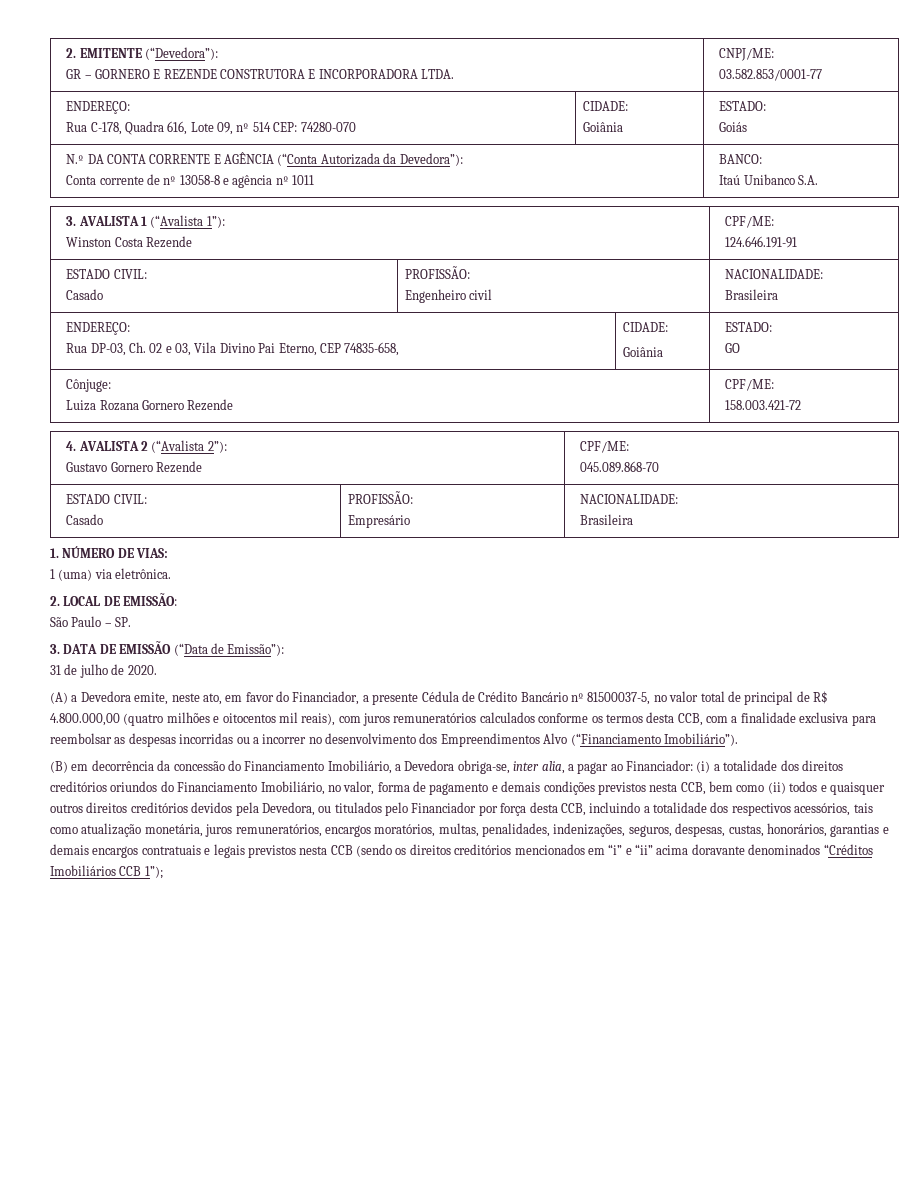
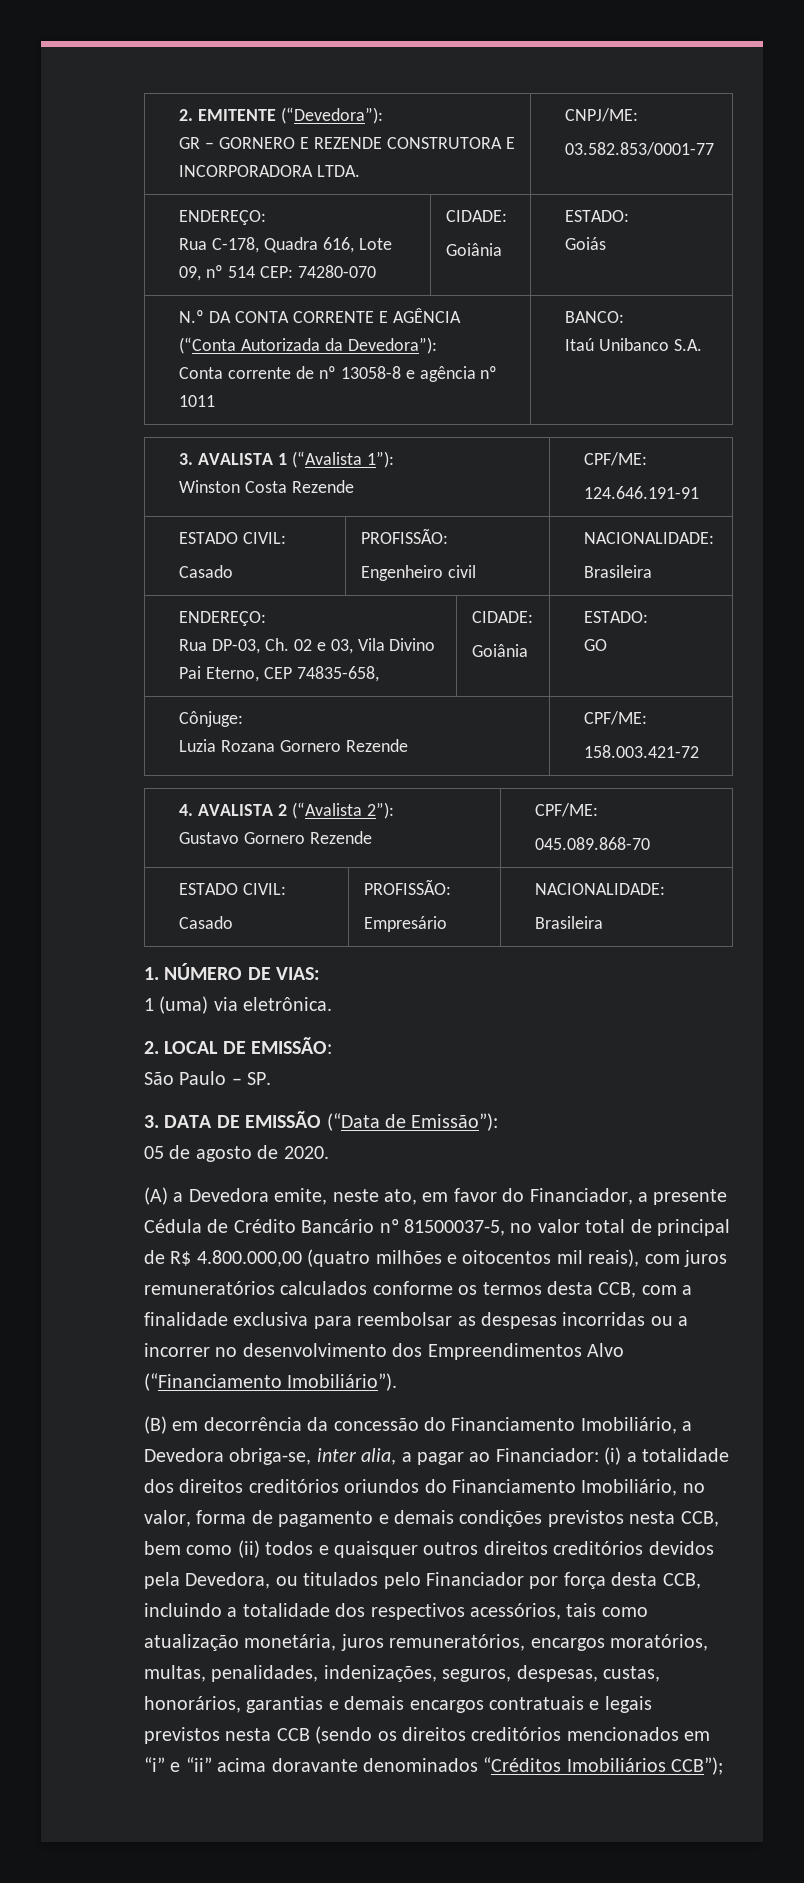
[66,400,97,411] Luiza -> [179,739,217,752] Luzia
[50,664,108,678] 31 de julho -> [144,1145,252,1162] 05 de agosto
[119,866,163,879] CCB 1”); -> [671,1757,724,1775] CCB”);

